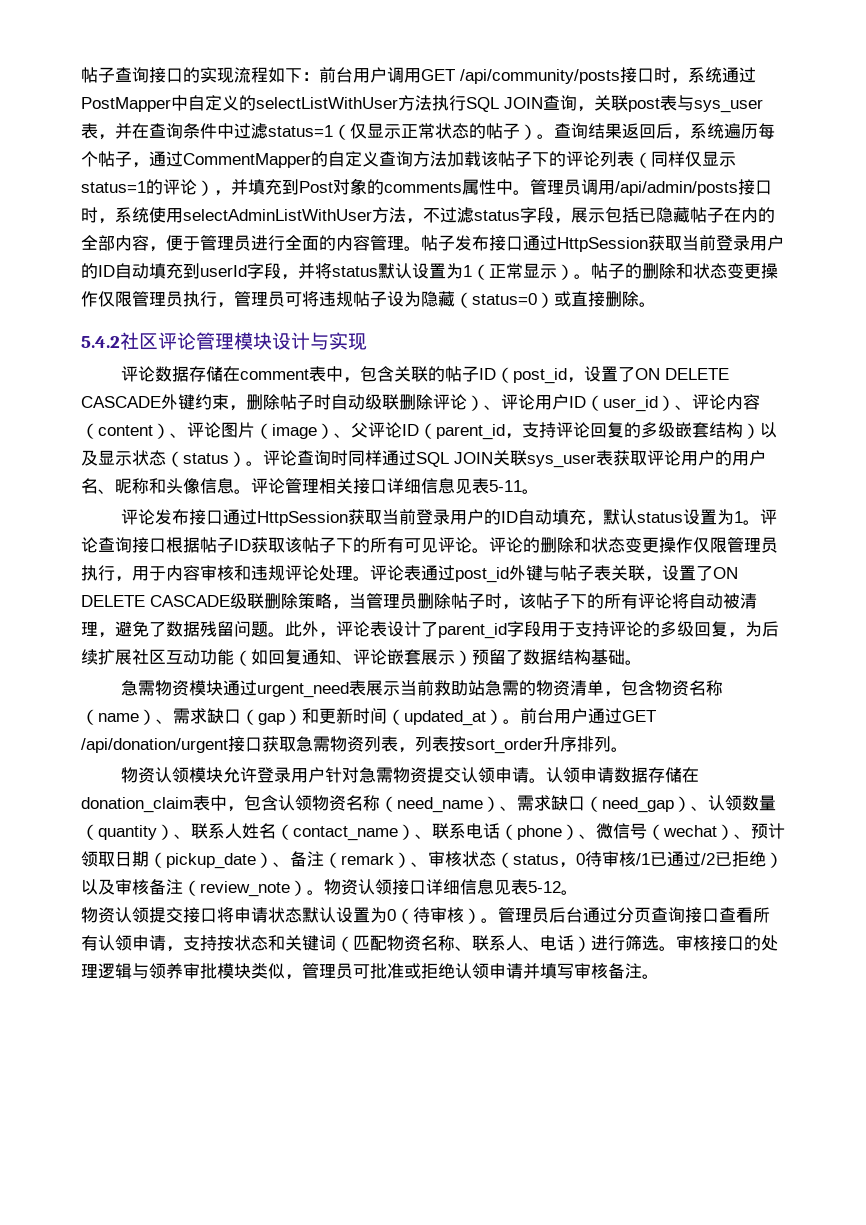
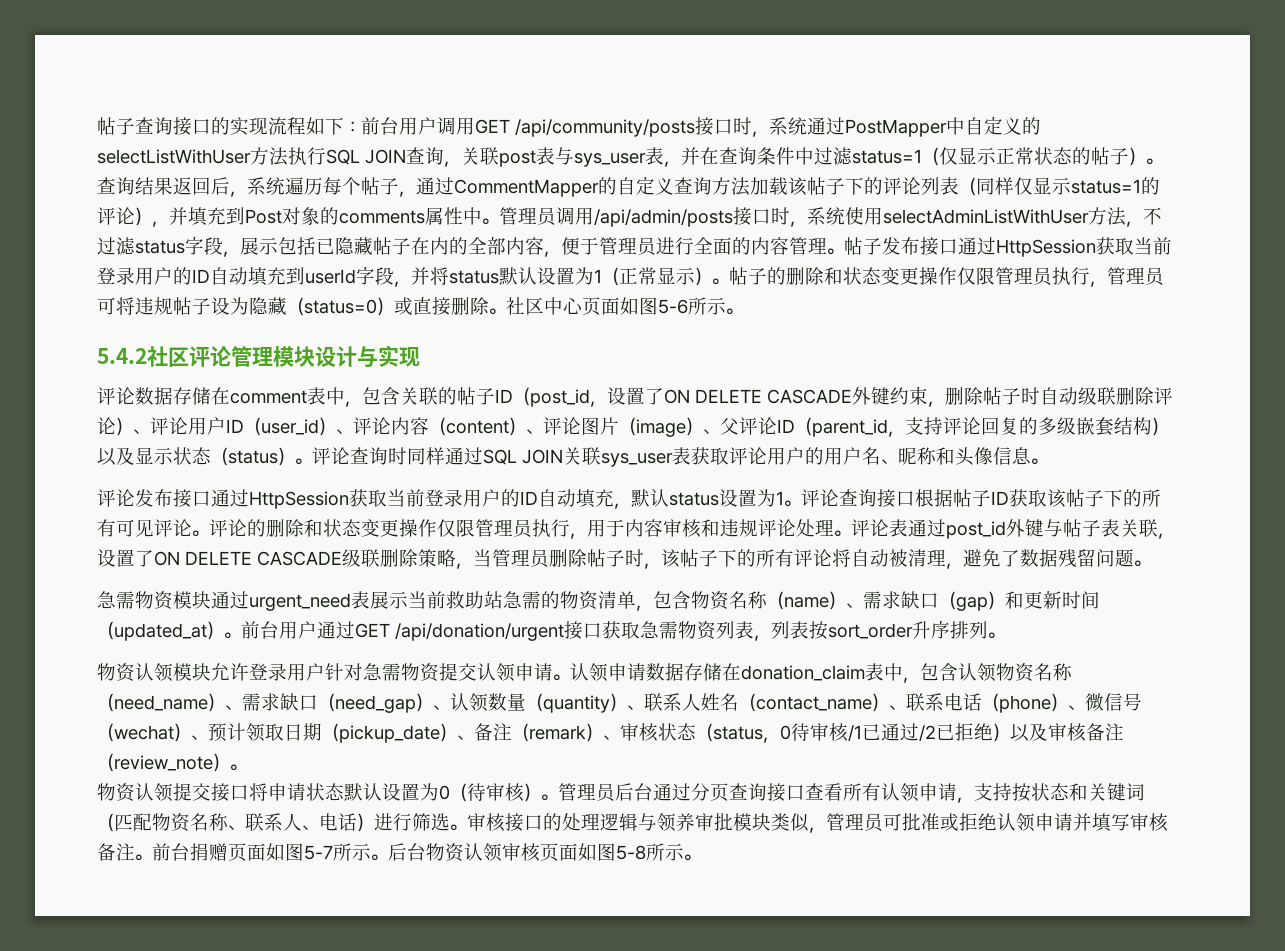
(656, 304) none -> [506,297,743,316] 社区中心页面如图5-6所示。
[251,478,539,494] 评论管理相关接口详细信息见表5-11。 -> (1048, 461) none
[285,621,779,639] [81,649,642,666] 此外，评论表设计了parent_id字段用于支持评论的多级回复，为后续扩展社区互动功能（如回复通知、评论嵌套展示）预留了数据结构基础。 -> (1151, 563) none
[324,879,578,895] 物资认领接口详细信息见表5-12。 -> (247, 767) none
(659, 976) none -> [152,843,701,862] 前台捐赠页面如图5-7所示。后台物资认领审核页面如图5-8所示。

